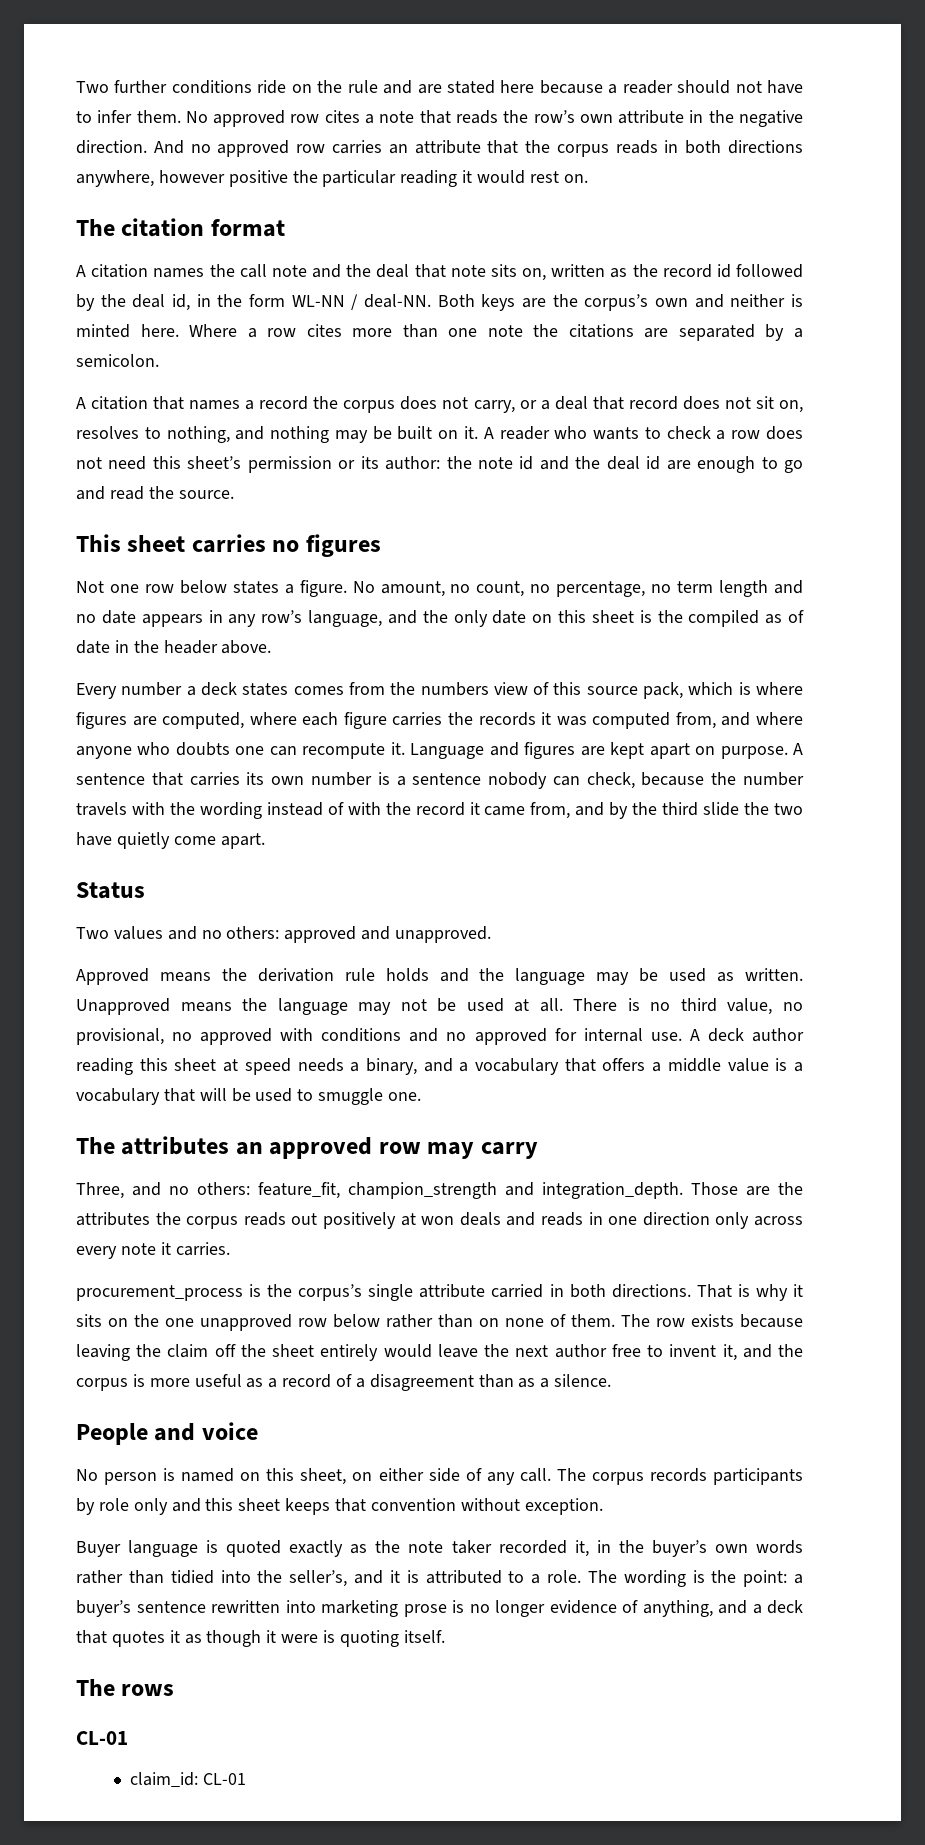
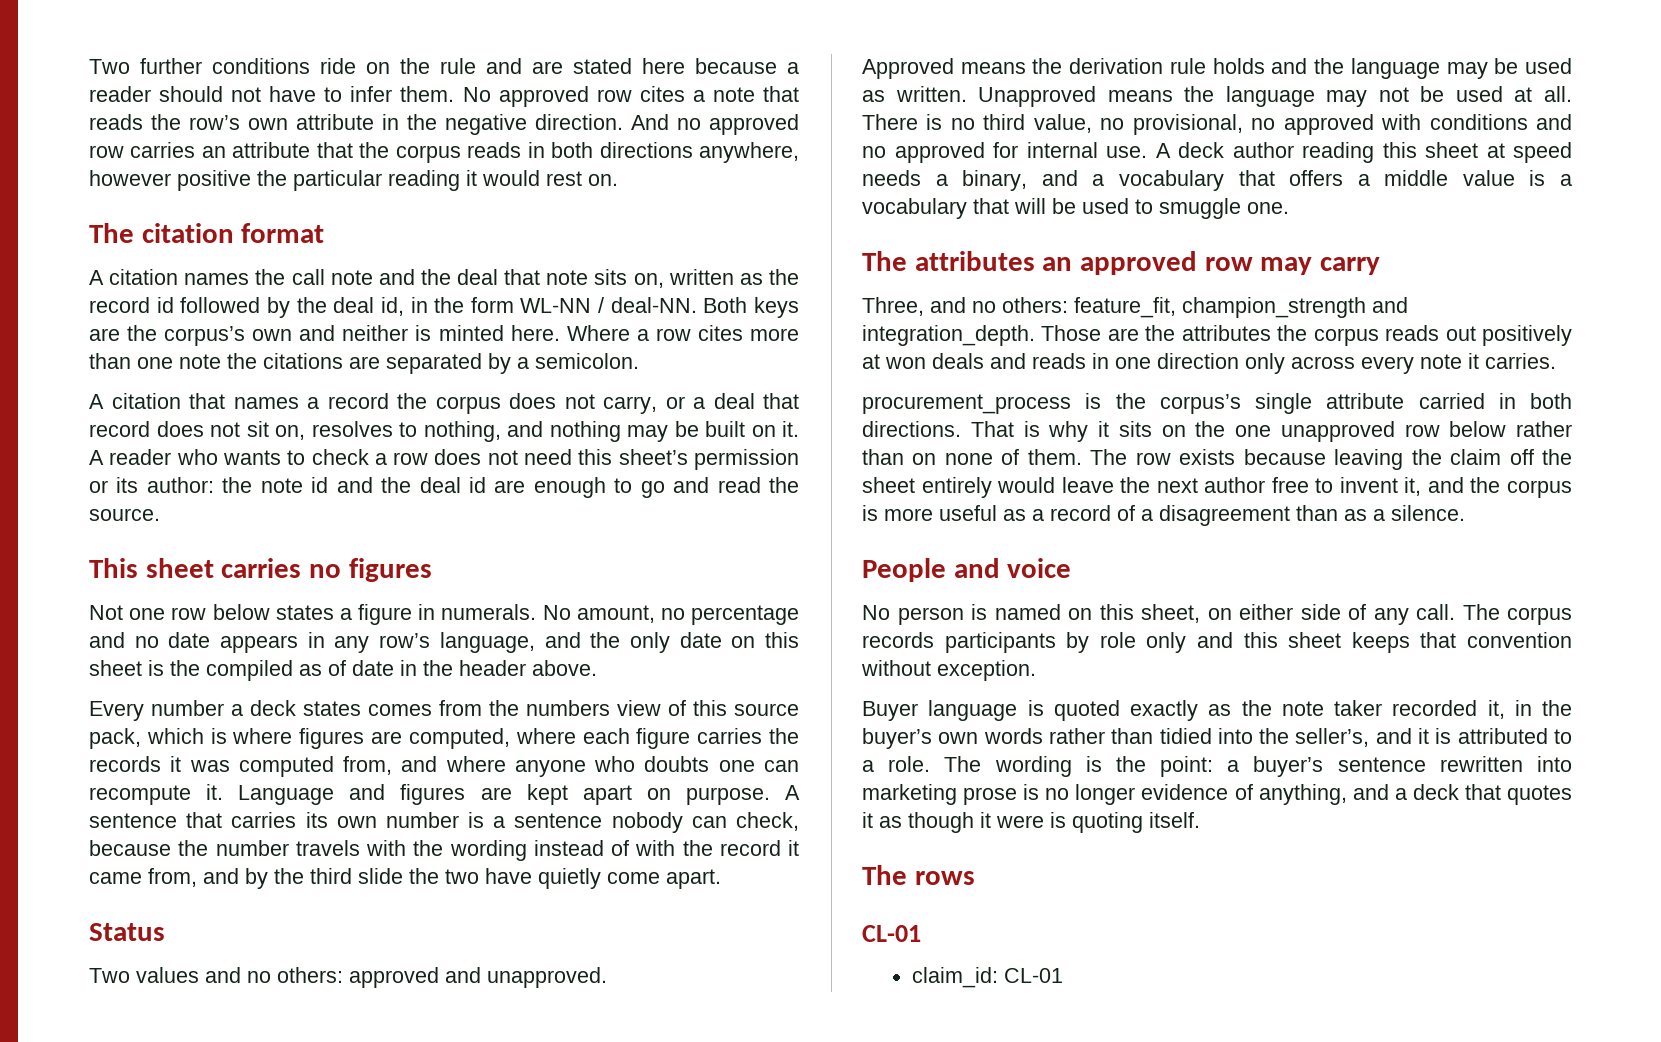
[299,580,769,597] figure. No amount, no count, no percentage, no term length -> [358,604,799,625] figure in numerals. No amount, no percentage

